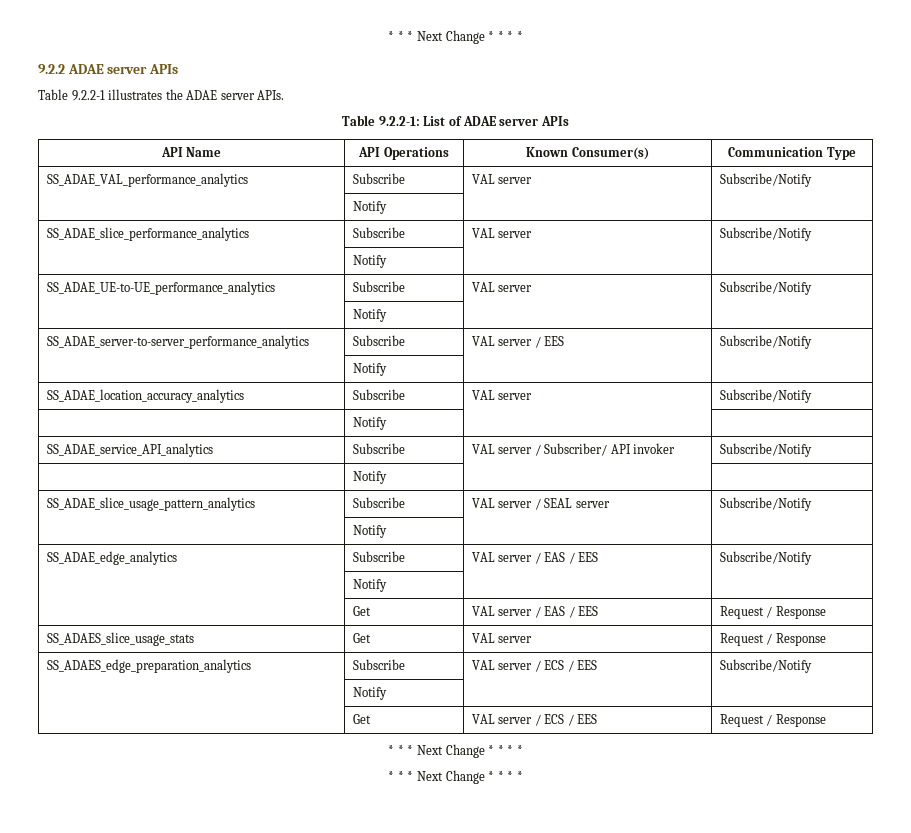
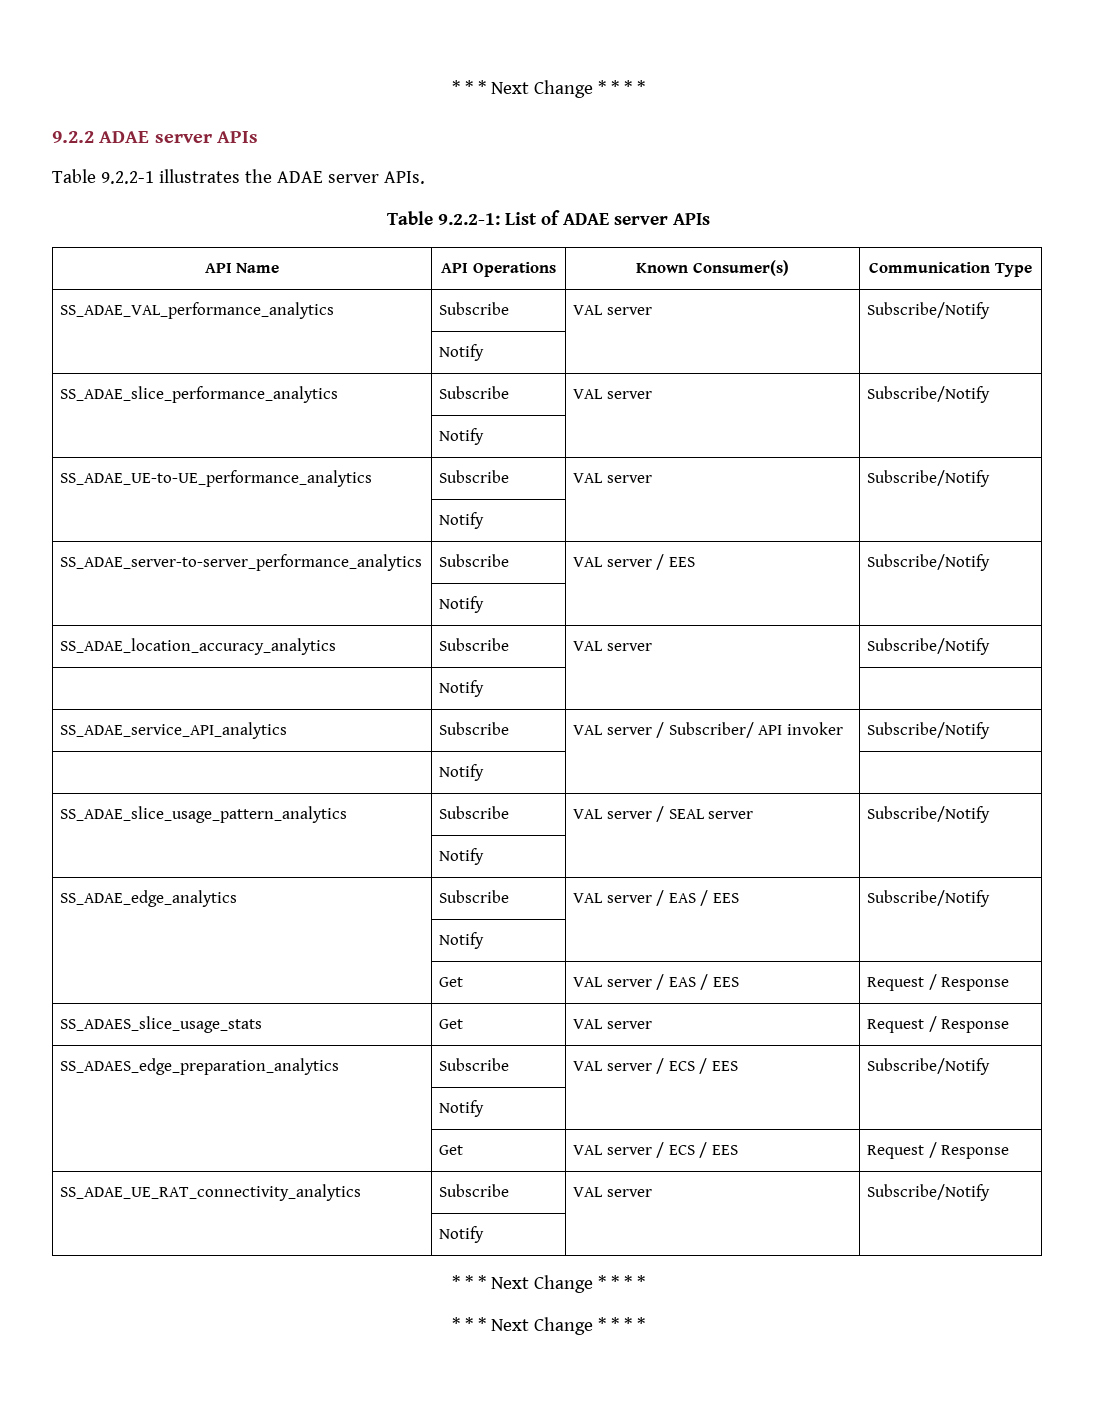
(826, 720) none -> [60,1184,362,1201] [439,1184,510,1197] [573,1187,652,1197] [867,1184,991,1201] [439,1226,485,1243] // SS_ADAE_UE_RAT_connectivity_analytics | Subscribe | VAL server | Subscribe/Notify // | Notify | |

